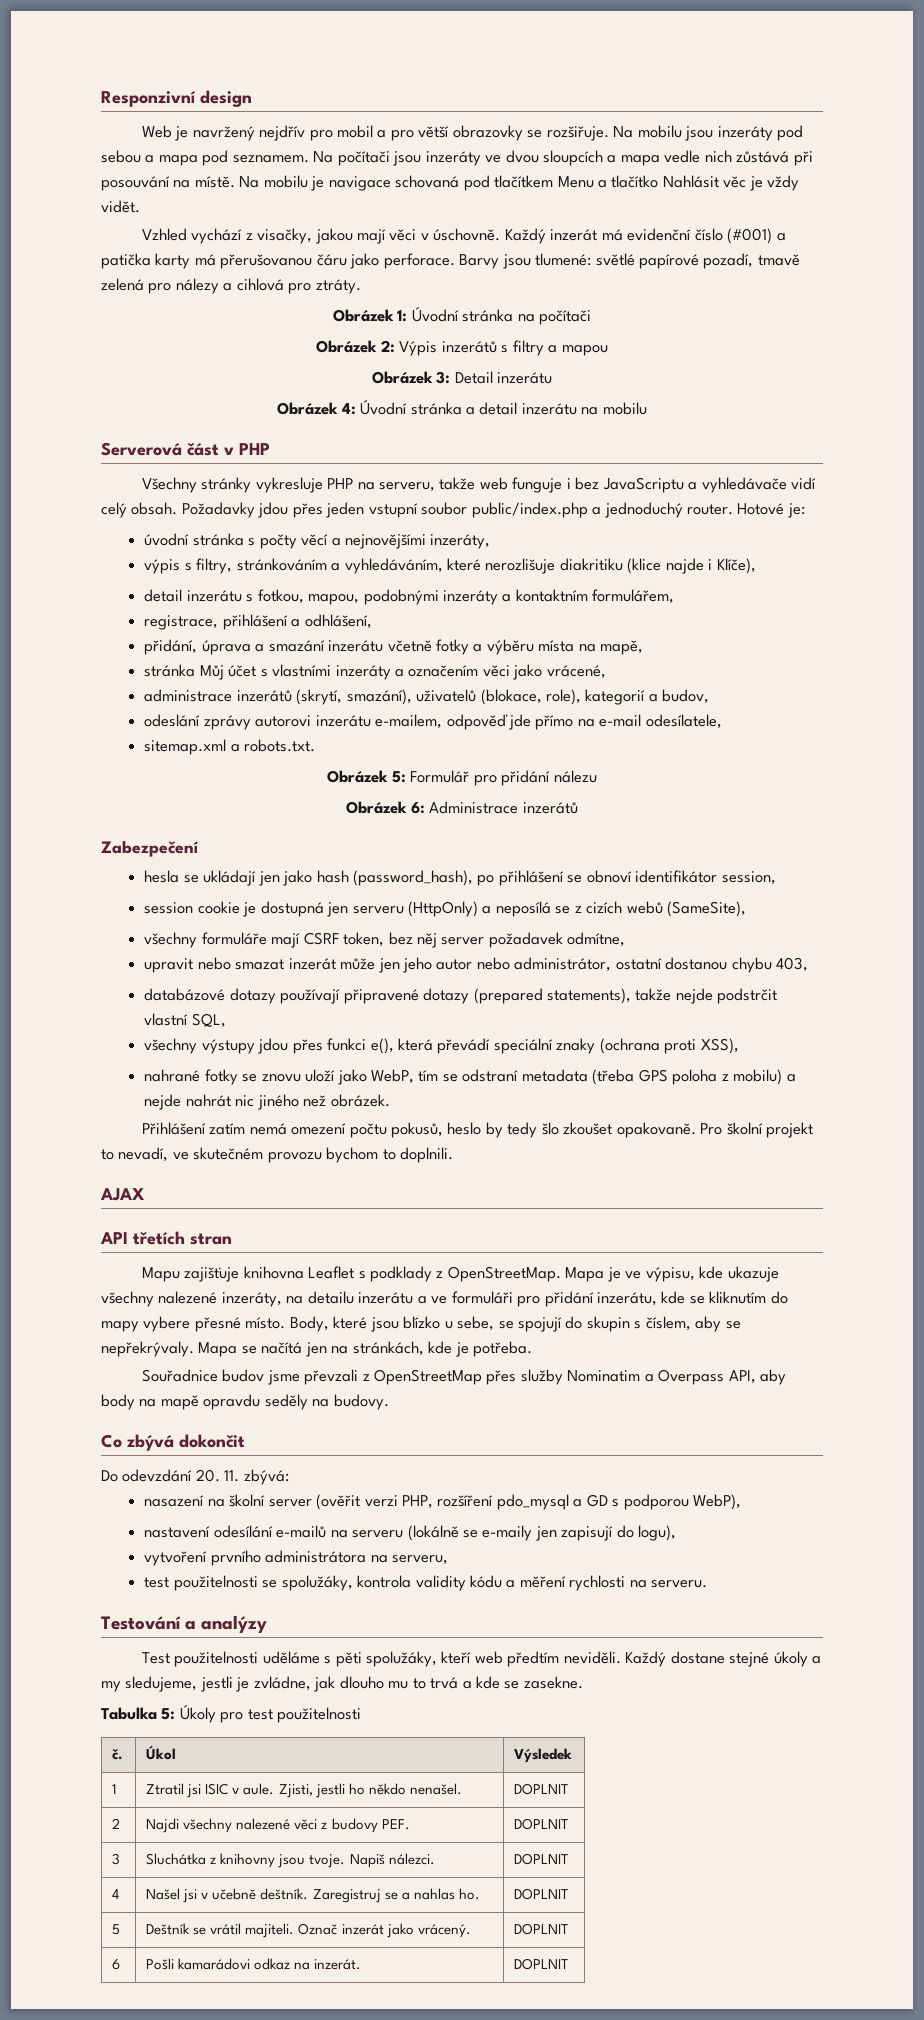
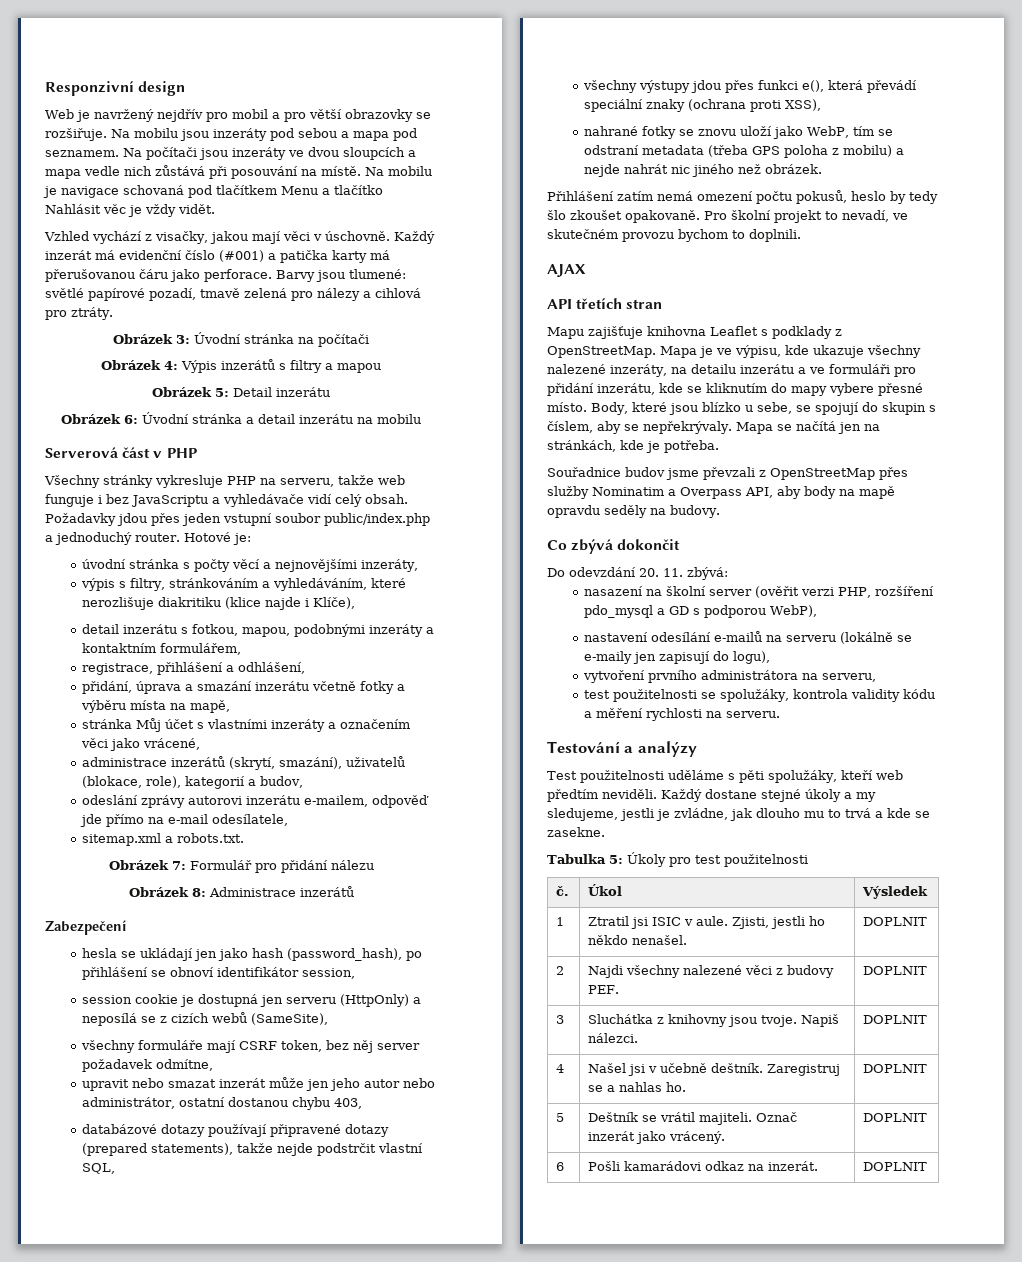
[397,310,408,322] 1: -> [176,335,190,344] 3:
[380,340,395,353] 2: -> [164,361,178,370] 4:
[436,371,451,384] 3: -> [215,388,229,397] 5:
[341,403,356,415] 4: -> [124,415,138,424] 6:
[391,771,406,783] 5: -> [171,861,186,870] 7:
[410,802,425,814] 6: -> [191,888,206,897] 8:

